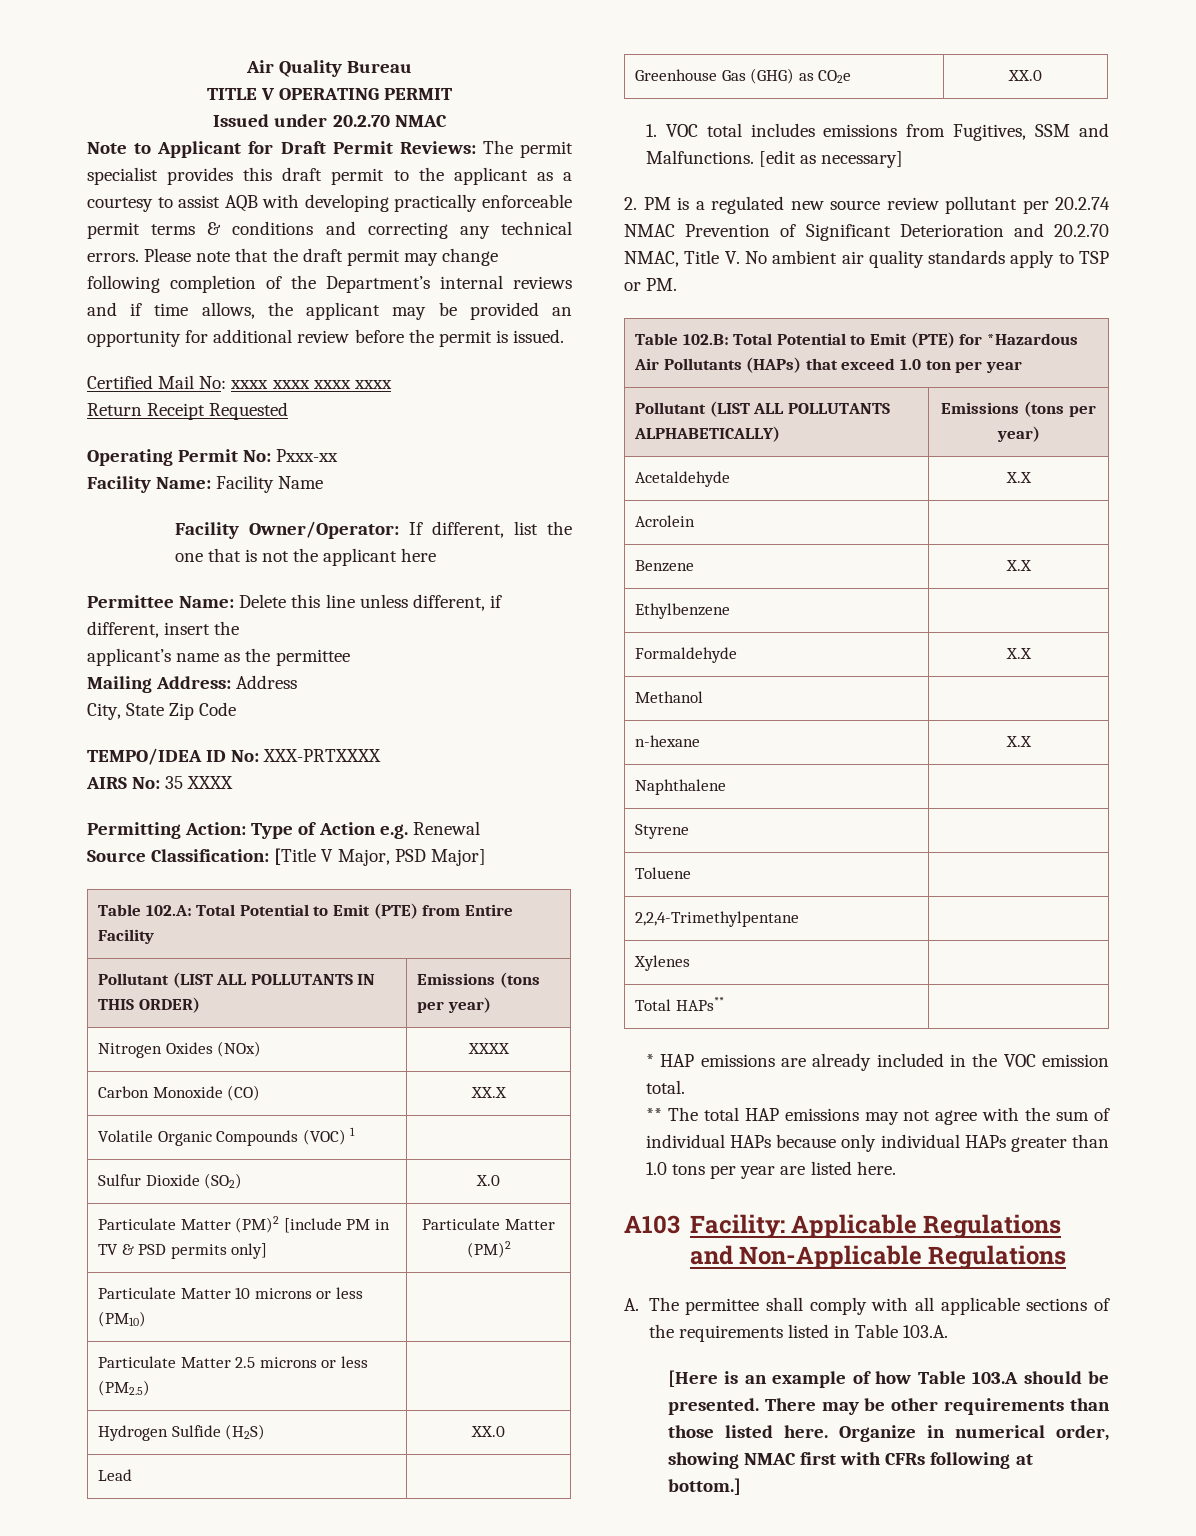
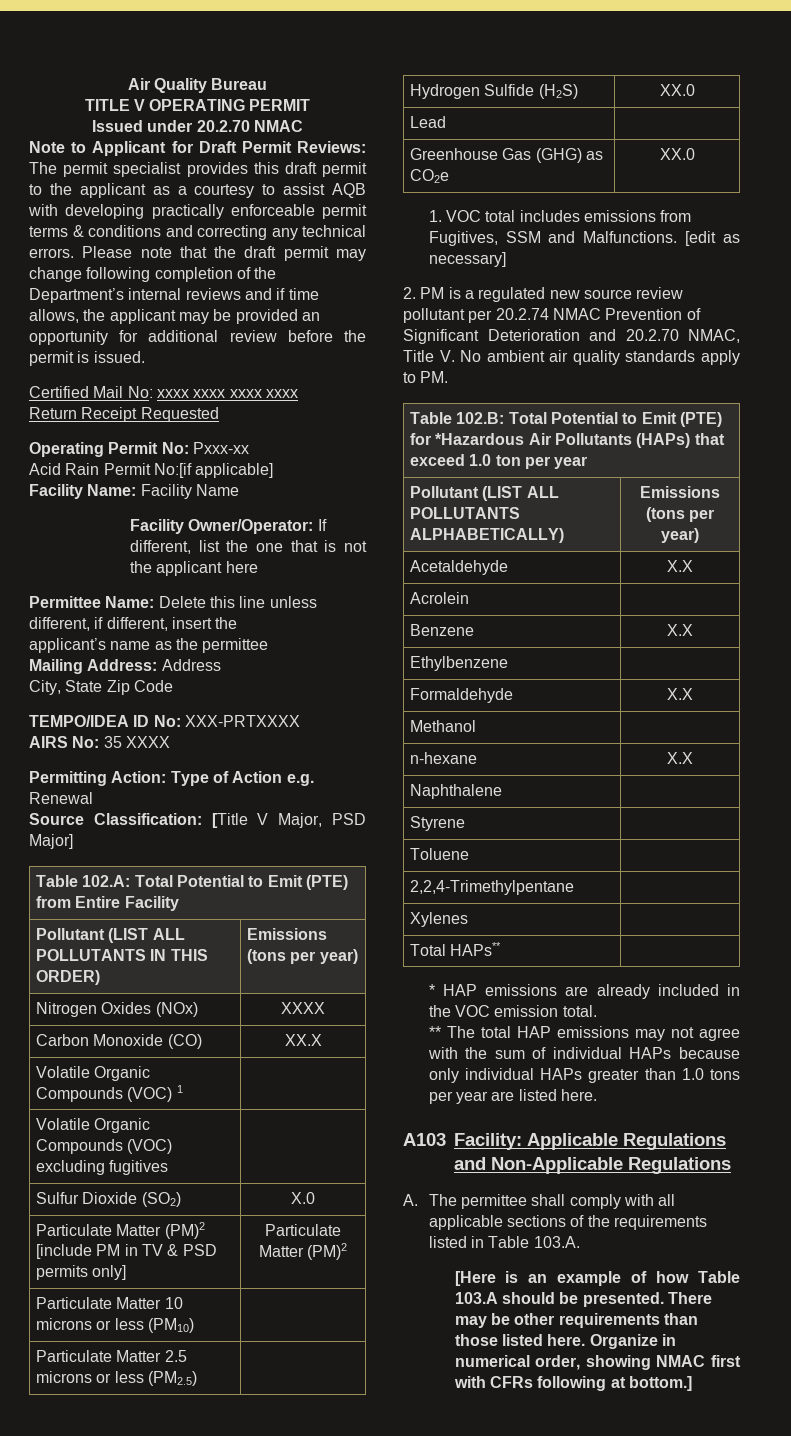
(339, 455) none -> [29,463,274,478] // Acid Rain Permit No:[if applicable]
(356, 1131) none -> [35,1118,151,1133] [35,1139,173,1154] [35,1160,169,1175] // Volatile Organic Compounds (VOC) excluding fugitives |
[1079,251,1109,264] [624,282,641,291] TSP or -> (416, 377) none

